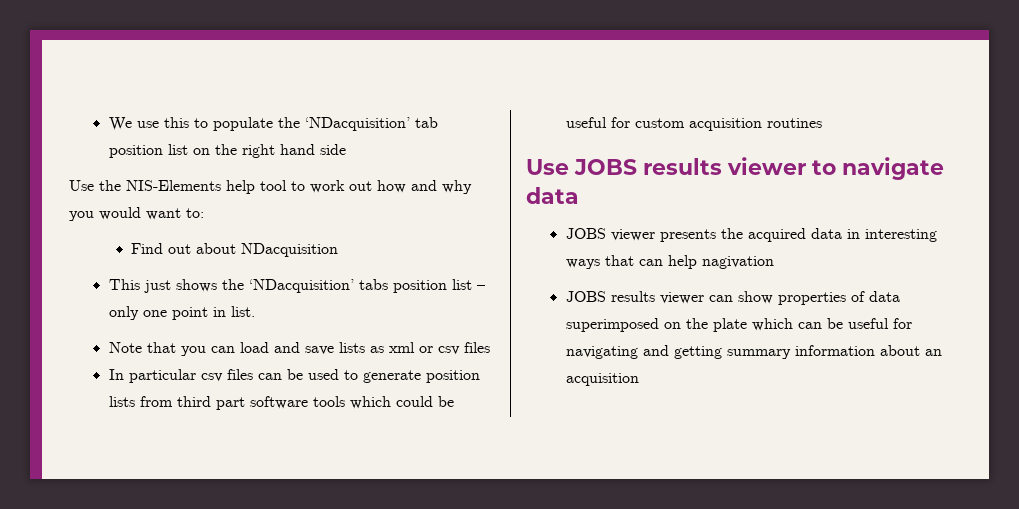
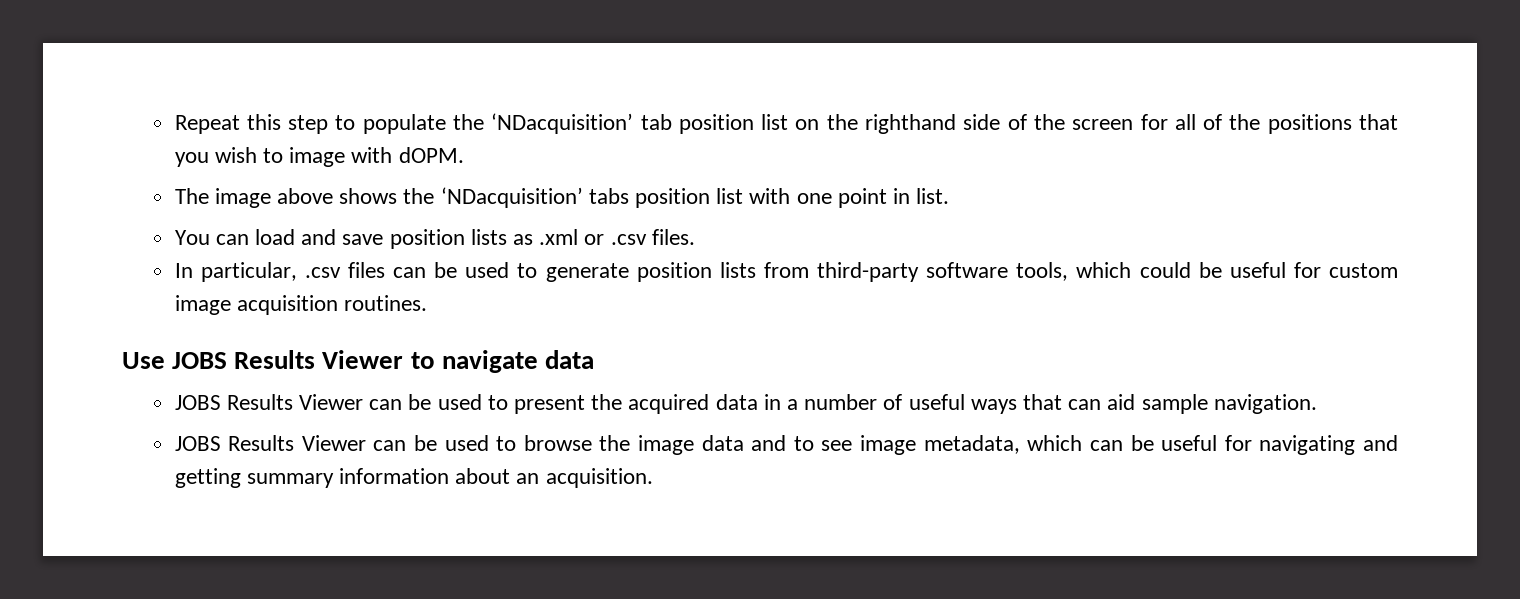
[108,117,189,131] We use this -> [174,114,329,134] Repeat this step
[241,144,315,158] right hand -> [865,114,957,134] righthand
[69,180,472,194] [69,207,204,221] [131,243,339,257] [108,279,171,293] // Use the NIS-Elements help tool to work out how and why you would want to: // Find out about NDacquisition // This just -> [1007,114,1399,134] [174,147,464,167] [174,188,333,208] of the screen for all of the positions that you wish to image with dOPM. // The image above
[476,285,485,290] [108,306,139,320] – only -> [749,188,791,204] with
[108,342,206,356] Note that you -> [174,230,210,245] You
(334, 350) none -> [389,229,465,249] position
[388,342,490,355] xml or csv files -> [539,229,695,245] .xml or .csv files.
[128,369,223,383] particular csv -> [200,262,341,282] particular, .csv
[176,396,345,410] third part software tools -> [817,262,1069,282] third-party software tools,
[688,118,822,131] acquisition routines -> [174,295,427,315] image acquisition routines.
[643,157,806,175] results viewer -> [234,350,404,369] Results Viewer
[610,228,937,242] [565,255,774,269] [565,291,900,305] [565,318,747,332] viewer presents the acquired data in interesting ways that can help nagivation // JOBS results viewer can show properties of data superimposed on the plate -> [226,394,1317,414] [174,435,1020,455] Results Viewer can be used to present the acquired data in a number of useful ways that can aid sample navigation. // JOBS Results Viewer can be used to browse the image data and to see image metadata,
[565,373,639,386] acquisition -> [545,468,653,488] acquisition.

